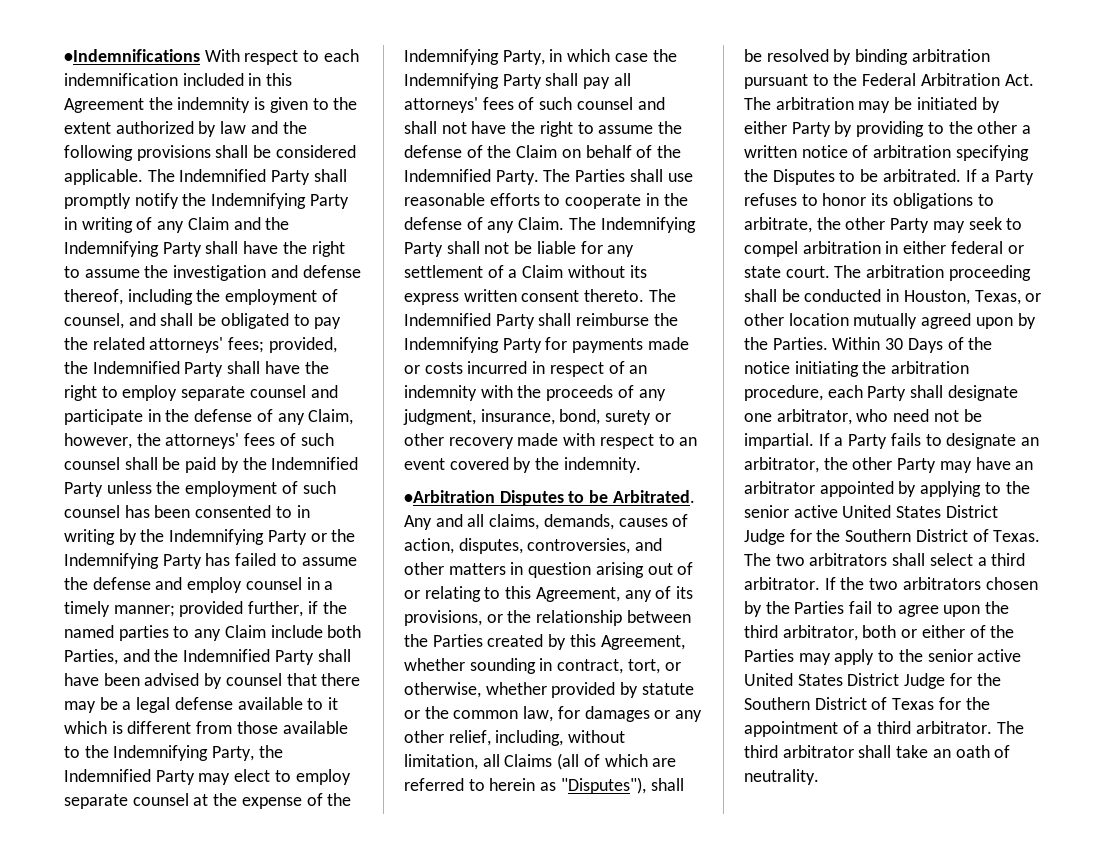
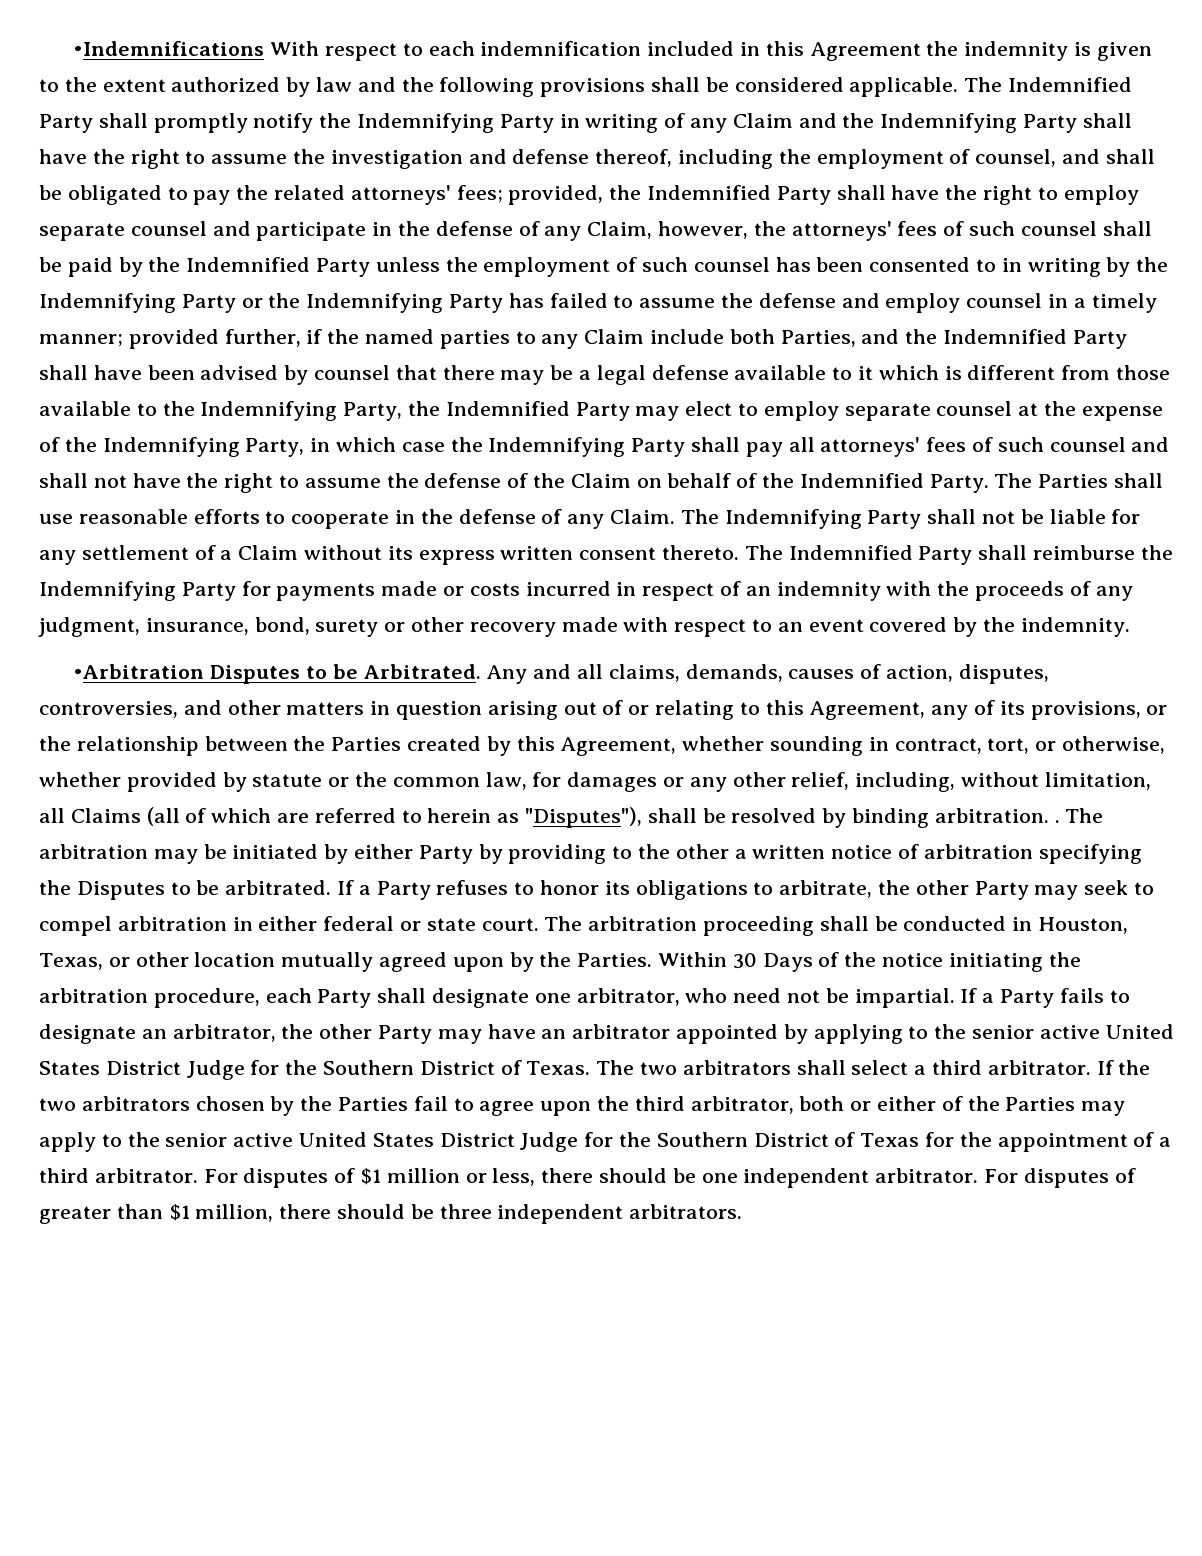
[911,49,990,62] [744,73,1034,89] arbitration pursuant to the Federal Arbitration Act. -> [934,808,1060,823] arbitration. .
[996,721,1024,734] [744,745,1011,758] [744,769,819,785] The third arbitrator shall take an oath of neutrality. -> [203,1168,1136,1188] [39,1204,743,1224] For disputes of $1 million or less, there should be one independent arbitrator. For disputes of greater than $1 million, there should be three independent arbitrators.

